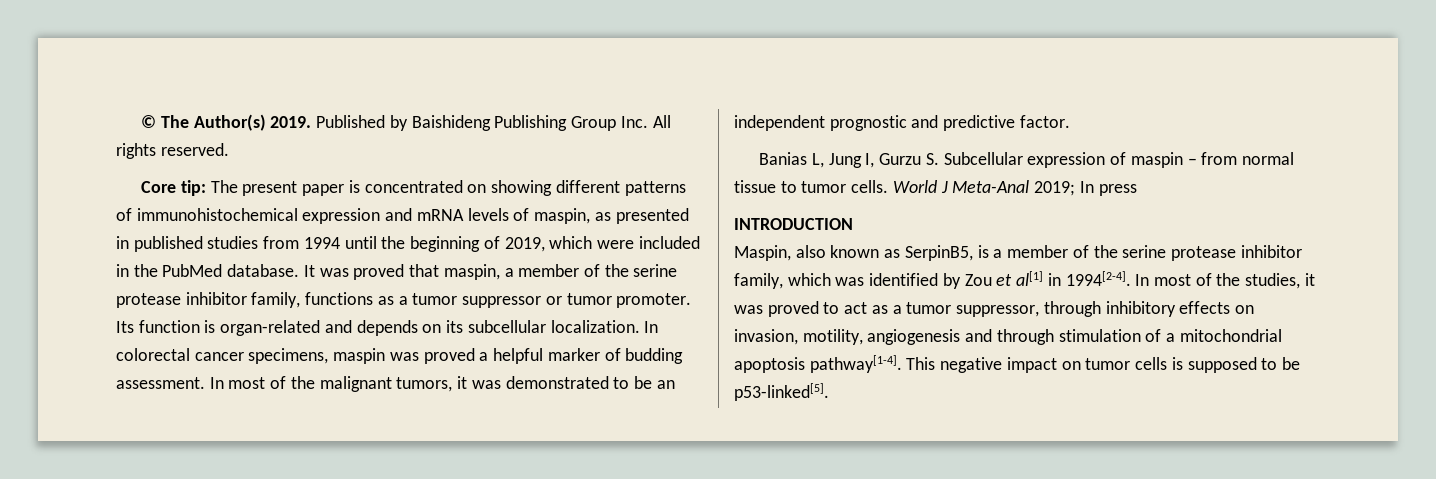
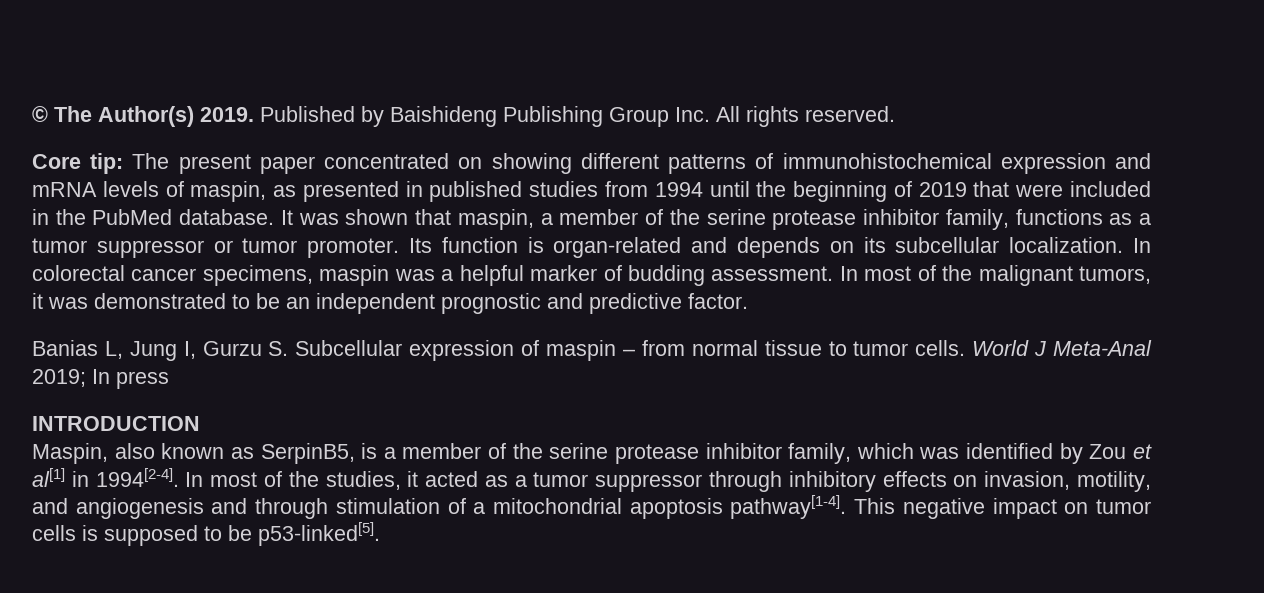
[348,180,360,193] is -> (315, 165) none
[504,236,593,252] 2019, which -> [918,181,1010,197] 2019 that
[353,264,405,280] proved -> [345,209,409,225] shown
[423,348,475,364] proved -> (435, 275) none
[734,301,1040,317] was proved to act as a tumor suppressor, -> [425,471,703,492] acted as a tumor suppressor
(863, 337) none -> [32,498,68,514] and

